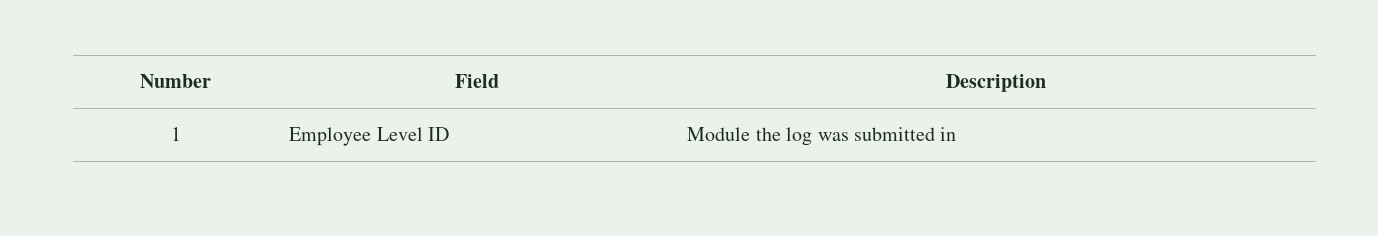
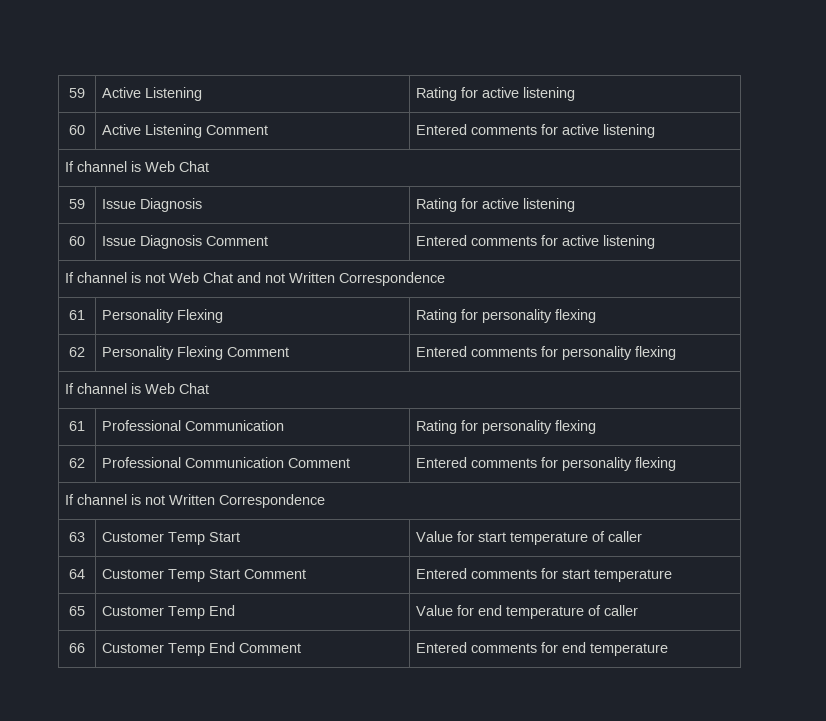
[140,74,211,88] [454,74,499,88] [945,74,1046,92] [170,127,181,141] [289,127,450,146] [687,127,957,146] Number | Field | Description // 1 | Employee Level ID | Module the log was submitted in -> [69,88,85,98] [102,87,203,101] [416,87,576,101] [69,125,85,135] [102,124,269,138] [416,124,656,138] [65,161,210,172] [69,199,85,209] [102,198,203,212] [416,198,576,212] [69,236,85,246] [102,235,269,249] [416,235,656,249] [65,272,446,286] [69,310,85,320] [102,309,224,323] [416,309,597,323] [69,347,85,357] [102,346,290,360] [416,346,677,360] [65,383,210,394] [69,421,85,431] [102,420,285,431] [416,420,597,434] [69,458,85,468] [102,457,351,468] [416,457,677,471] [65,494,326,508] [69,532,85,542] [102,532,241,545] [416,531,643,545] [69,569,85,579] [102,569,307,582] [416,568,673,582] [69,606,85,616] [102,605,236,619] [416,605,639,619] [69,643,85,653] [102,642,302,656] [416,642,669,656] 59 | Active Listening | Rating for active listening // 60 | Active Listening Comment | Entered comments for active listening // If channel is Web Chat // 59 | Issue Diagnosis | Rating for active listening // 60 | Issue Diagnosis Comment | Entered comments for active listening // If channel is not Web Chat and not Written Correspondence // 61 | Personality Flexing | Rating for personality flexing // 62 | Personality Flexing Comment | Entered comments for personality flexing // If channel is Web Chat // 61 | Professional Communication | Rating for personality flexing // 62 | Professional Communication Comment | Entered comments for personality flexing // If channel is not Written Correspondence // 63 | Customer Temp Start | Value for start temperature of caller // 64 | Customer Temp Start Comment | Entered comments for start temperature // 65 | Customer Temp End | Value for end temperature of caller // 66 | Customer Temp End Comment | Entered comments for end temperature

